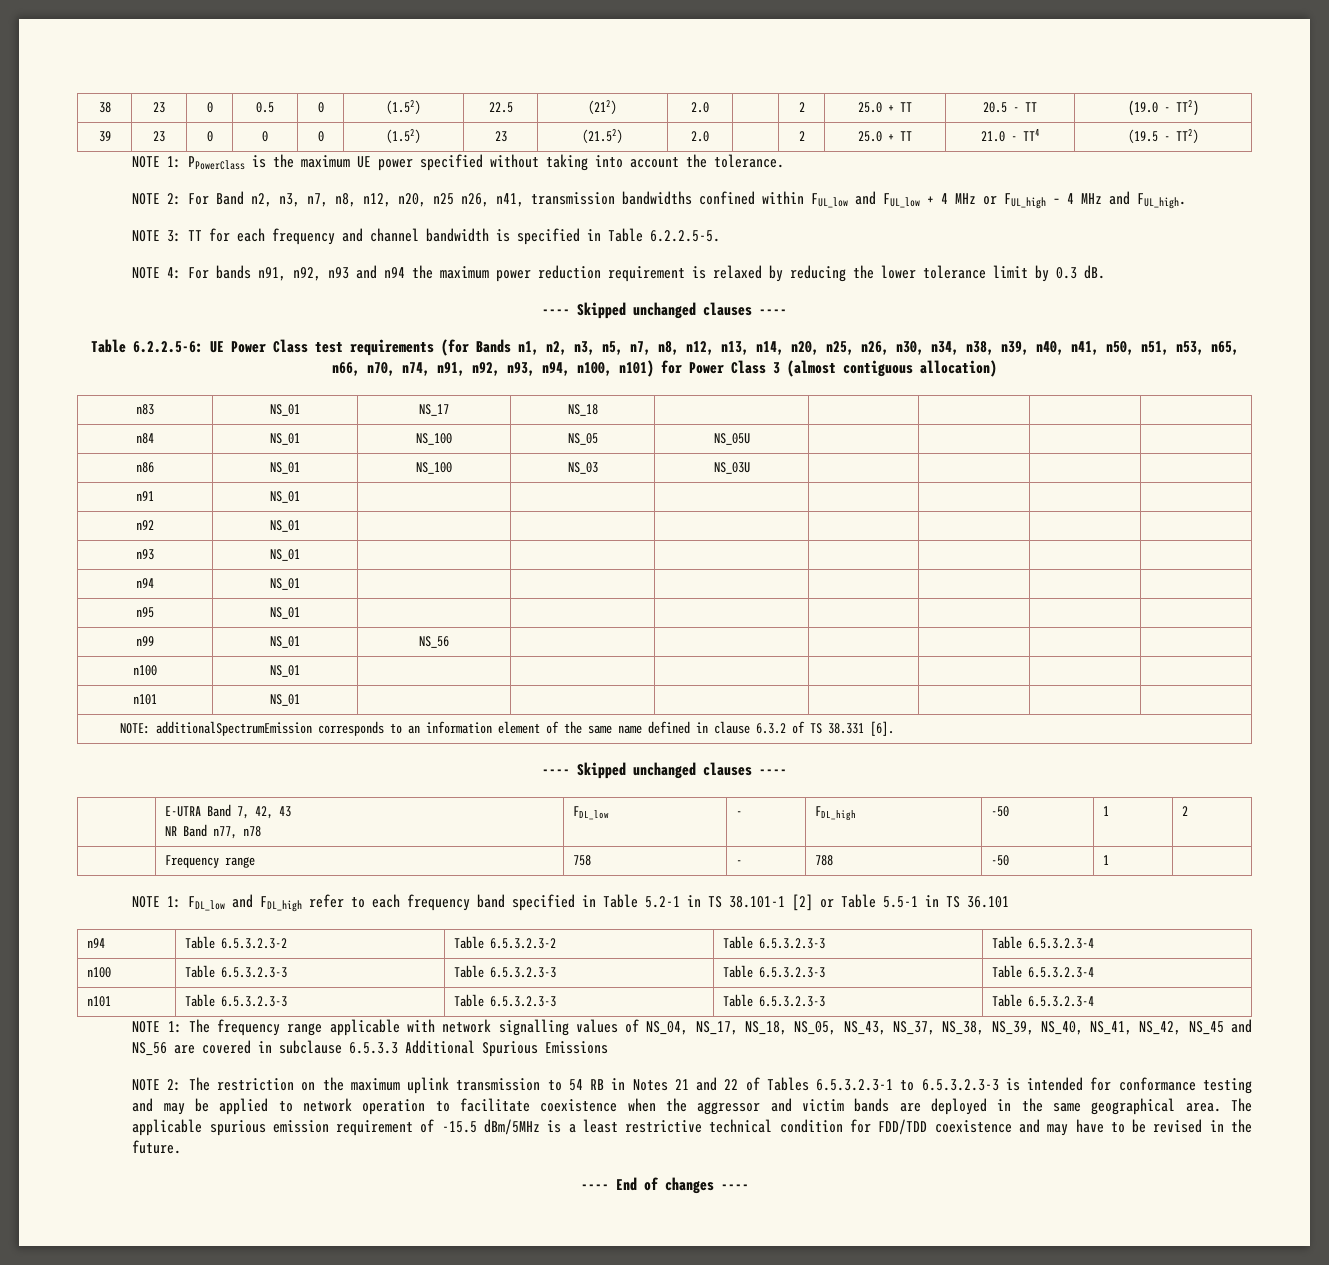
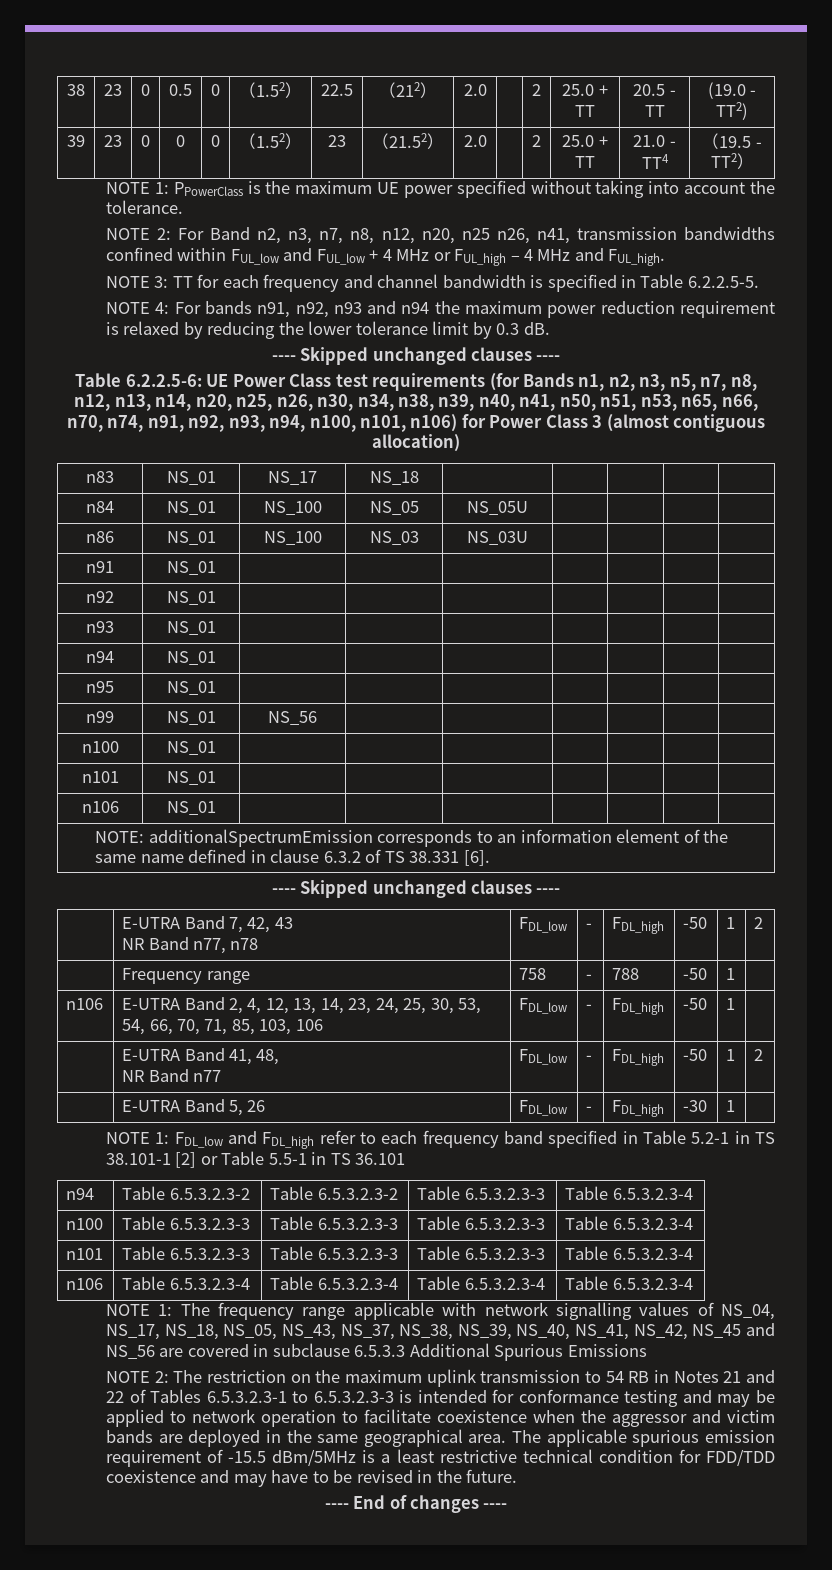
[619,360,654,377] n101) -> [360,414,458,432] n101, n106)
(300, 700) none -> [81,801,119,813] [166,801,216,815] // n106 | NS_01 | | | | | | |
(1109, 860) none -> [66,998,104,1010] [122,997,482,1014] [122,1019,323,1035] [519,998,568,1014] [586,1004,593,1010] [612,998,665,1015] [683,998,708,1010] [726,998,736,1010] [122,1048,280,1065] [122,1069,221,1082] [519,1049,568,1065] [586,1055,593,1061] [612,1049,665,1066] [683,1049,708,1061] [726,1049,736,1061] [754,1049,764,1061] [122,1099,266,1116] [519,1100,568,1116] [586,1106,593,1112] [612,1100,665,1117] [683,1100,708,1112] [726,1100,736,1112] // n106 | E-UTRA Band 2, 4, 12, 13, 14, 23, 24, 25, 30, 53, 54, 66, 70, 71, 85, 103, 106 | FDL_low | - | FDL_high | -50 | 1 | // | E-UTRA Band 41, 48, // NR Band n77 | FDL_low | - | FDL_high | -50 | 1 | 2 // | E-UTRA Band 5, 26 | FDL_low | - | FDL_high | -30 | 1 |
(1094, 1001) none -> [66,1278,104,1290] [122,1276,250,1290] [270,1276,398,1290] [417,1276,545,1290] [565,1276,693,1290] // n106 | Table 6.5.3.2.3-4 | Table 6.5.3.2.3-4 | Table 6.5.3.2.3-4 | Table 6.5.3.2.3-4

